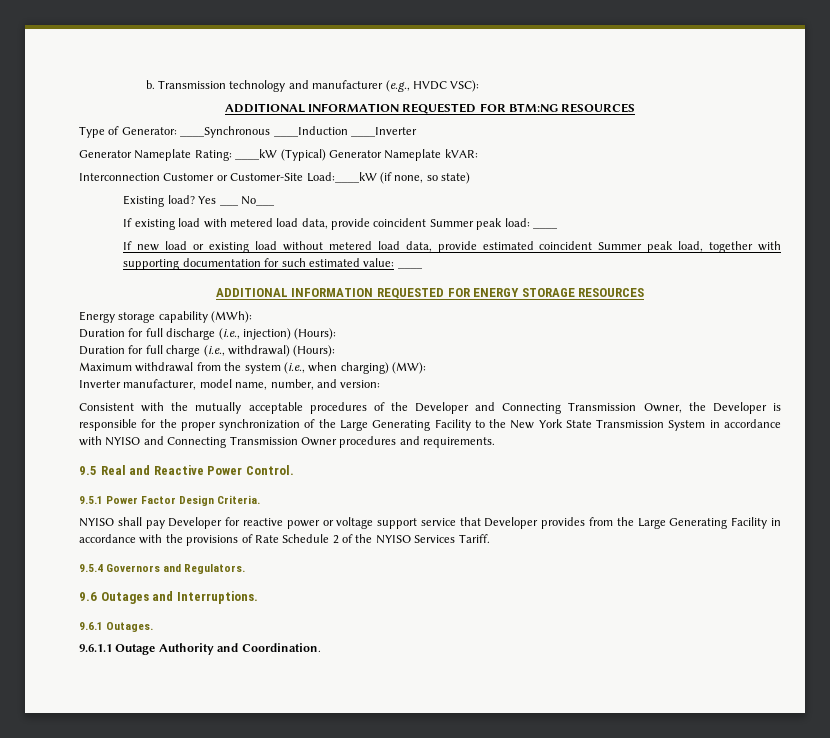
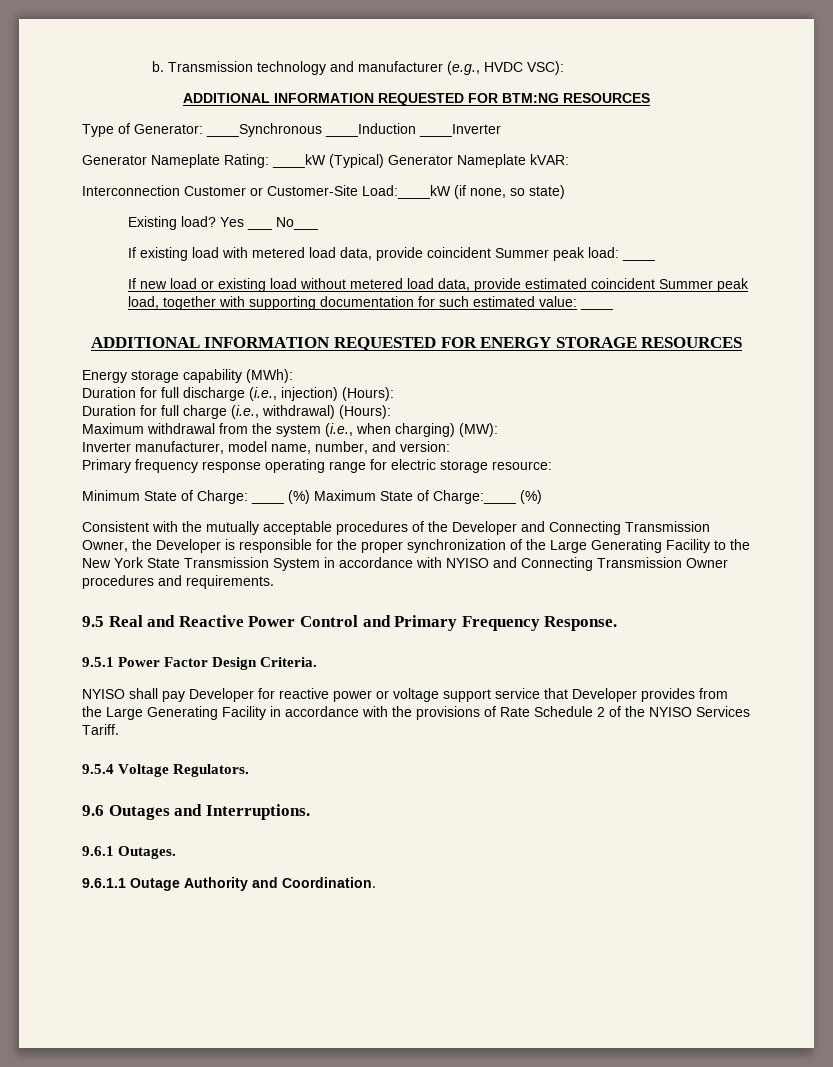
(381, 384) none -> [82,459,552,473] [82,490,542,504] // Primary frequency response operating range for electric storage resource: // Minimum State of Charge: ____ (%) Maximum State of Charge:____ (%)
[245,465,294,475] Control. -> [299,615,618,631] Control and Primary Frequency Response.
[106,564,182,572] Governors and -> [118,764,170,777] Voltage

